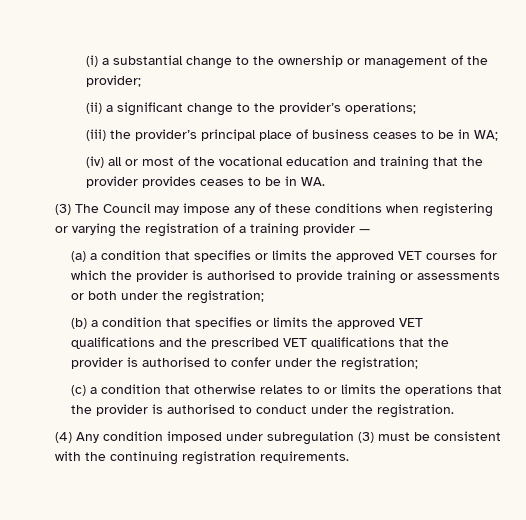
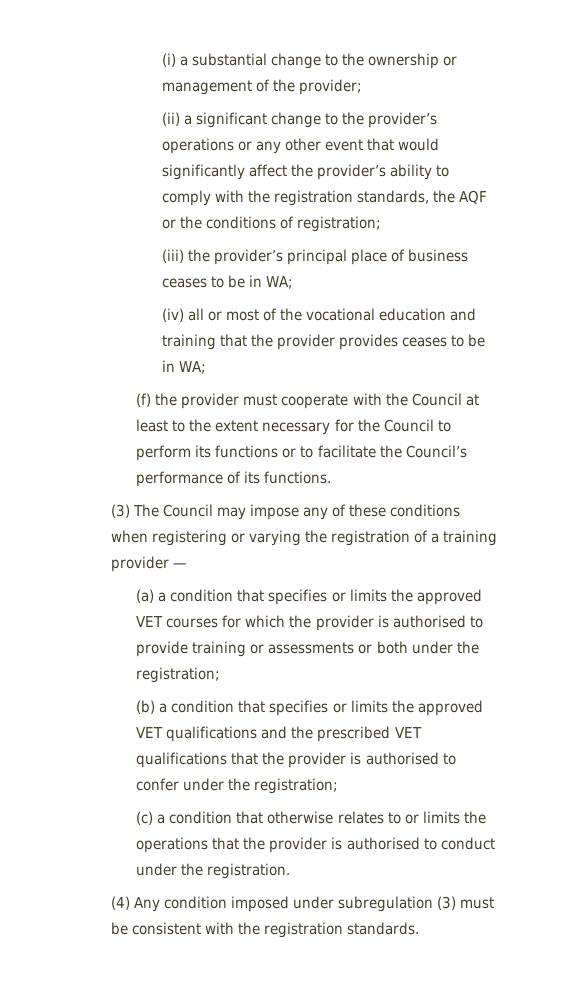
[345,102,417,114] operations; -> [161,138,439,154] [161,164,449,180] [161,190,487,206] [161,216,381,232] operations or any other event that would significantly affect the provider’s ability to comply with the registration standards, the AQF or the conditions of registration;
[301,177,326,186] WA. -> [178,361,206,374] [136,393,479,409] [136,419,451,435] [136,445,467,461] [136,471,332,487] WA; // (f) the provider must cooperate with the Council at least to the extent necessary for the Council to perform its functions or to facilitate the Council’s performance of its functions.
[110,451,350,465] continuing registration requirements. -> [264,922,420,938] registration standards.

